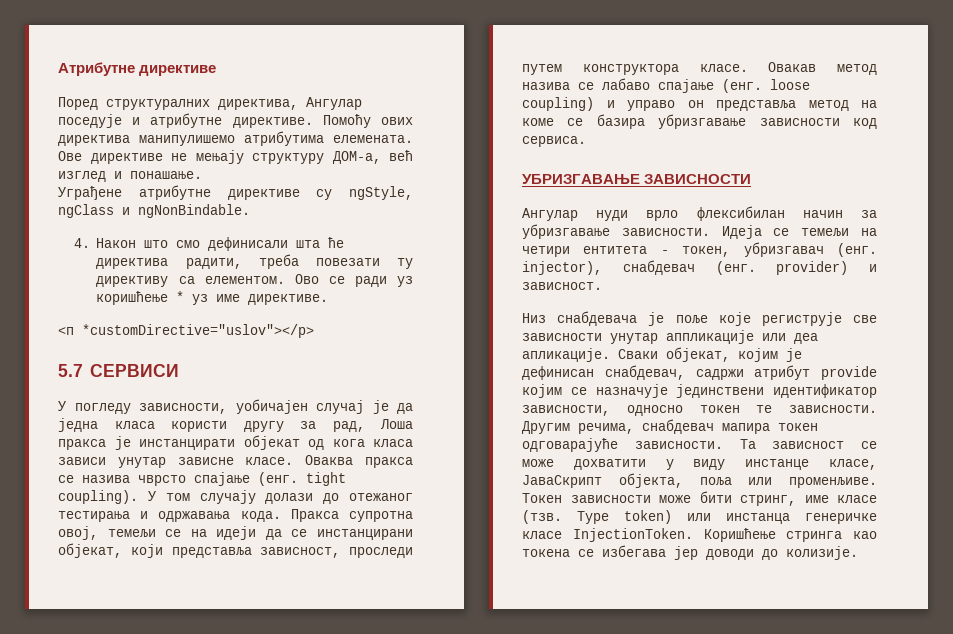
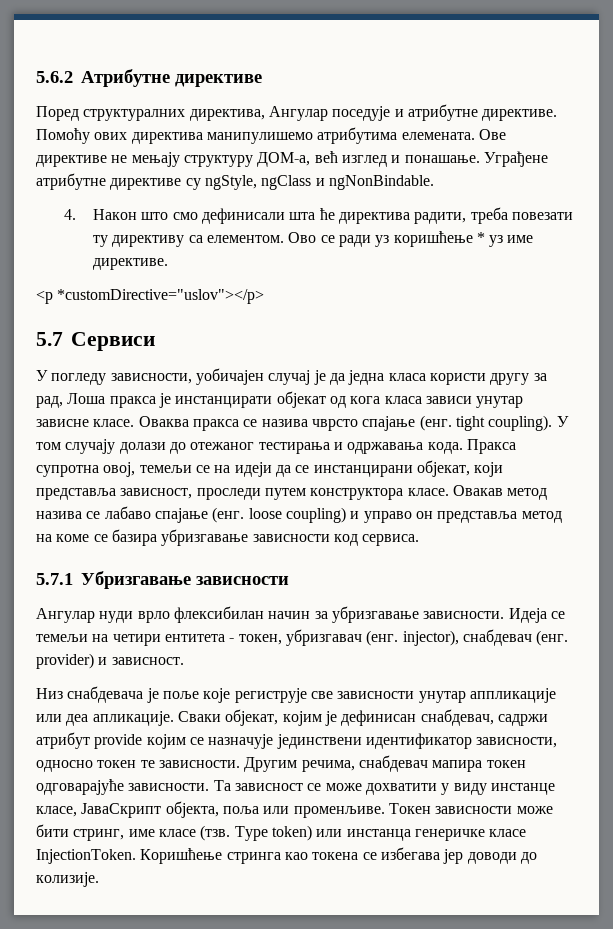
(58, 69) none -> [36,71,73,83] 5.6.2
(202, 175) // -> (480, 159) none
[58,327,74,335] <п -> [36,290,53,304] <p
[89,364,179,377] СЕРВИСИ -> [71,332,155,351] Сервиси
[522,174,752,184] УБРИЗГАВАЊЕ ЗАВИСНОСТИ -> [36,571,289,589] 5.7.1 Убризгавање зависности

